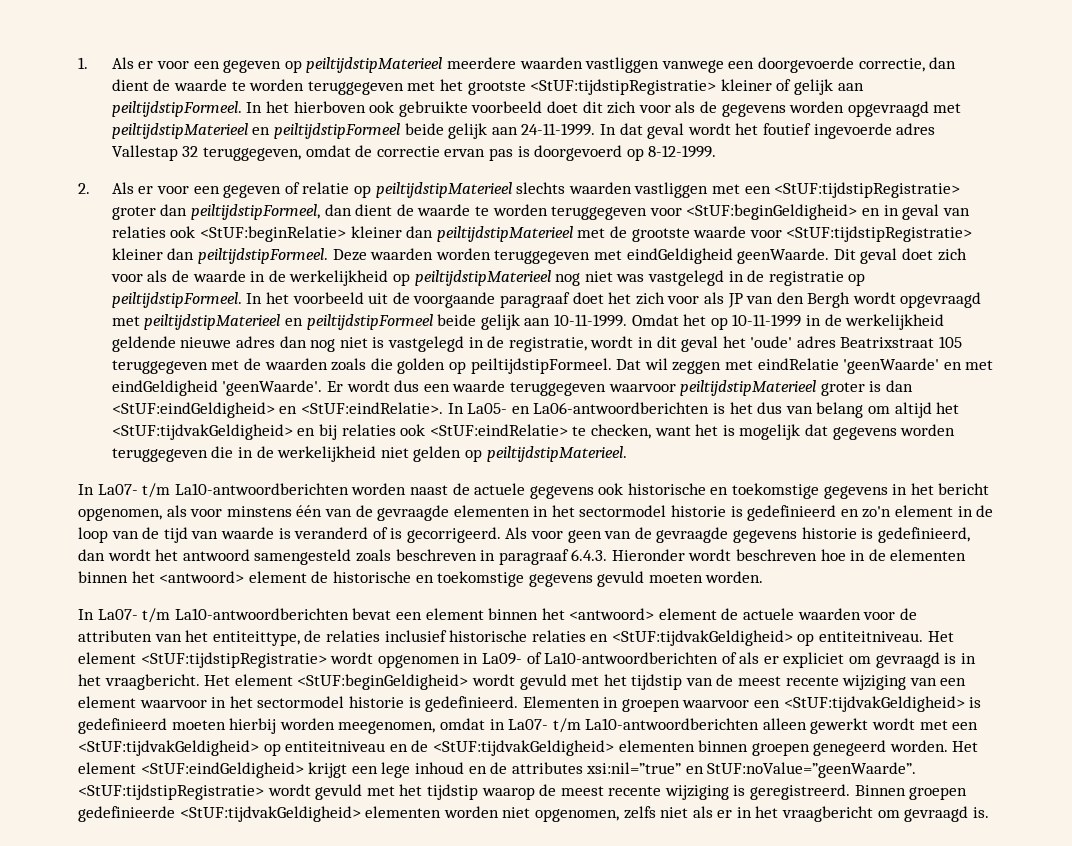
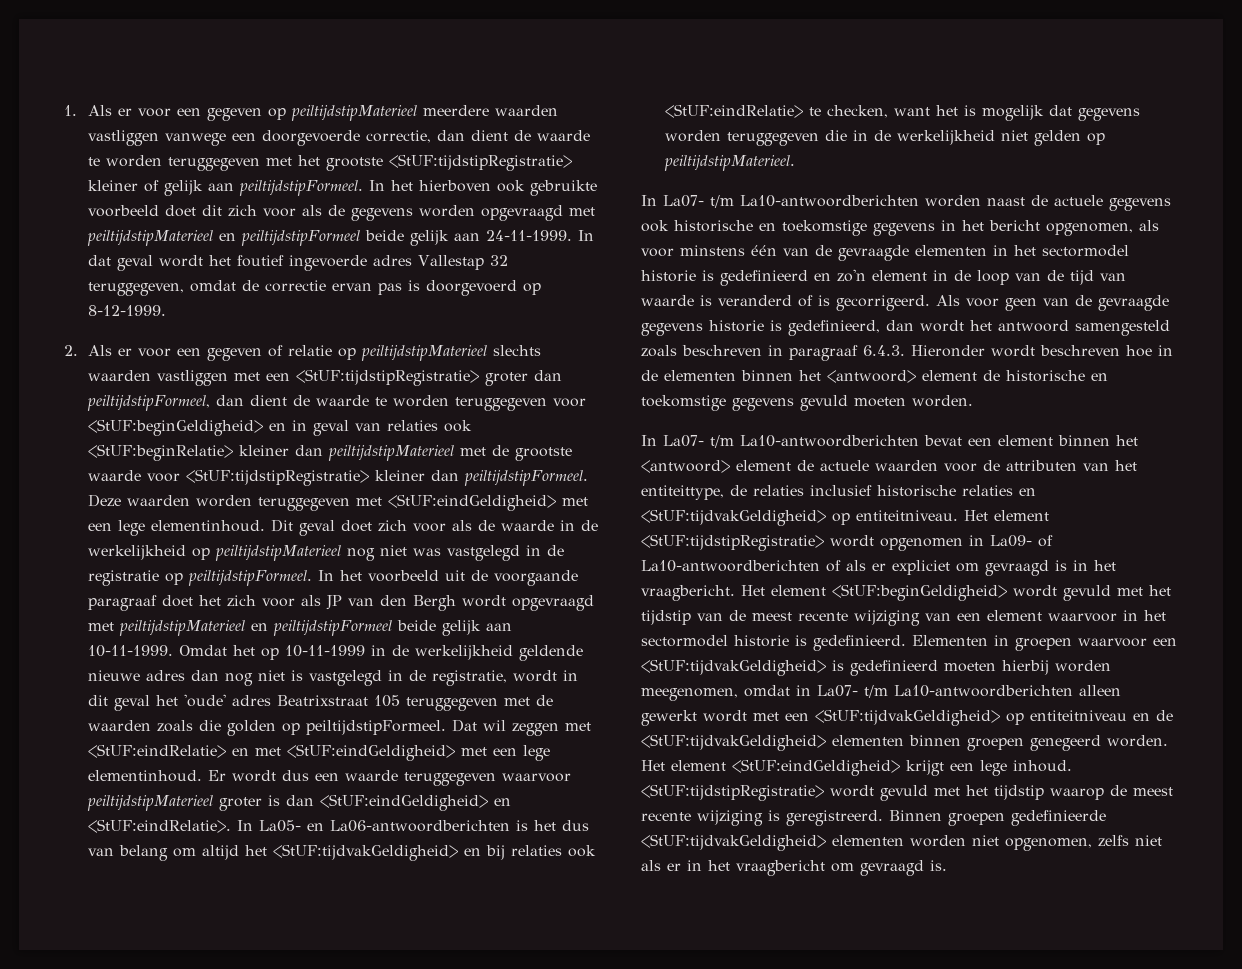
[626,248,830,264] eindGeldigheid geenWaarde. -> [387,494,588,511] [87,520,265,536] <StUF:eindGeldigheid> met een lege elementinhoud.
[757,358,994,374] [111,380,323,396] eindRelatie 'geenWaarde' en met eindGeldigheid 'geenWaarde'. -> [87,744,550,761] [87,770,202,782] <StUF:eindRelatie> en met <StUF:eindGeldigheid> met een lege elementinhoud.
[414,762,917,778] inhoud en de attributes xsi:nil=”true” en StUF:noValue=”geenWaarde”. -> [1013,760,1072,772] inhoud.

